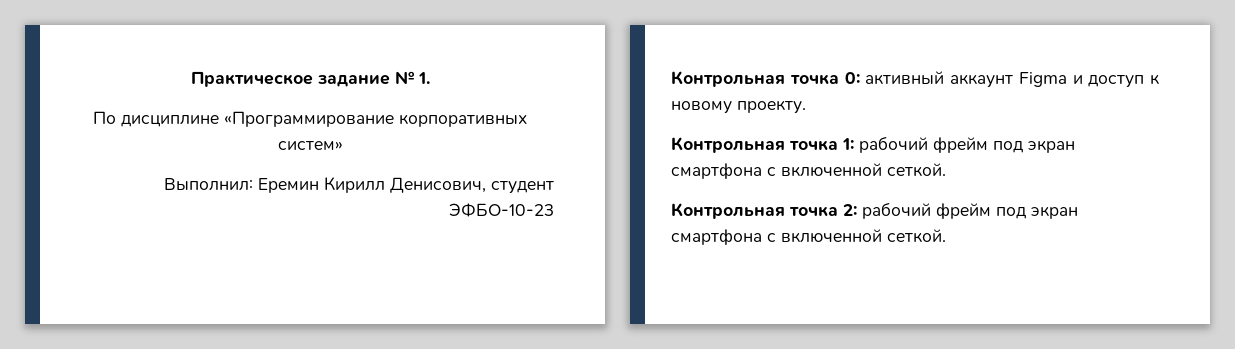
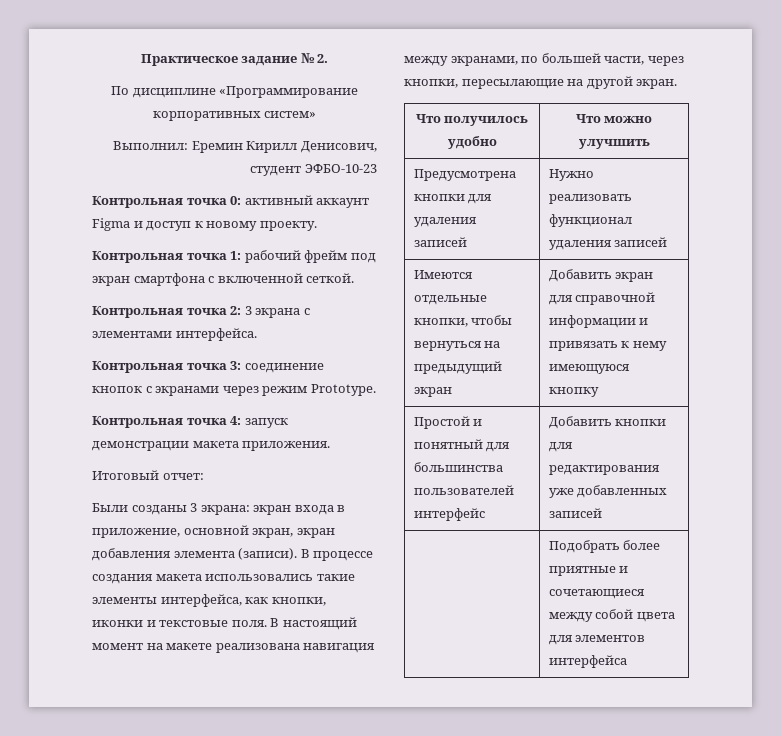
[417,72,430,84] 1. -> [317,54,329,63] 2.
[862,202,1078,219] [671,229,946,245] рабочий фрейм под экран смартфона с включенной сеткой. -> [244,306,310,318] [92,328,257,341] [92,361,324,373] [92,384,376,396] [92,416,288,428] [92,441,331,451] [92,470,204,480] [92,503,346,515] [92,525,335,538] [92,548,374,561] [92,574,355,584] [92,594,326,607] [92,617,357,630] [92,643,376,653] [404,53,684,66] [404,76,678,89] [415,114,529,126] [447,136,497,149] [575,114,653,123] [578,139,650,149] [413,169,516,181] [413,194,493,204] [413,217,477,227] [413,237,467,247] [548,169,594,181] [548,194,632,204] [548,214,632,227] [548,237,668,250] [413,270,473,279] [413,295,487,305] [413,315,513,327] [413,341,501,351] [413,361,502,374] [413,387,452,397] [548,269,654,282] [548,292,656,305] [548,315,649,328] [548,341,667,351] [548,364,630,374] [548,387,599,397] [413,416,483,429] [413,439,511,452] [413,462,503,472] [413,485,514,495] [413,508,485,521] [548,416,667,429] [548,442,573,452] [548,465,660,475] [548,485,668,498] [548,508,602,518] [548,540,661,553] [548,566,629,576] [548,589,645,599] [548,609,675,622] [548,635,646,645] [548,655,627,668] 3 экрана с элементами интерфейса. // Контрольная точка 3: соединение кнопок с экранами через режим Prototype. // Контрольная точка 4: запуск демонстрации макета приложения. // Итоговый отчет: // Были созданы 3 экрана: экран входа в приложение, основной экран, экран добавления элемента (записи). В процессе создания макета использовались такие элементы интерфейса, как кнопки, иконки и текстовые поля. В настоящий момент на макете реализована навигация между экранами, по большей части, через кнопки, пересылающие на другой экран. // Что получилось удобно | Что можно улучшить // Предусмотрена кнопки для удаления записей | Нужно реализовать функционал удаления записей // Имеются отдельные кнопки, чтобы вернуться на предыдущий экран | Добавить экран для справочной информации и привязать к нему имеющуюся кнопку // Простой и понятный для большинства пользователей интерфейс | Добавить кнопки для редактирования уже добавленных записей // | Подобрать более приятные и сочетающиеся между собой цвета для элементов интерфейса

